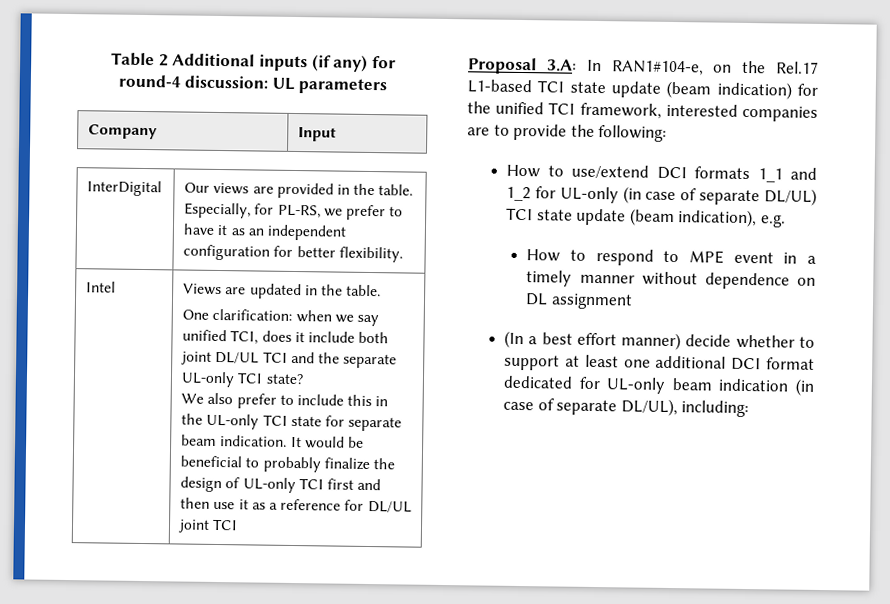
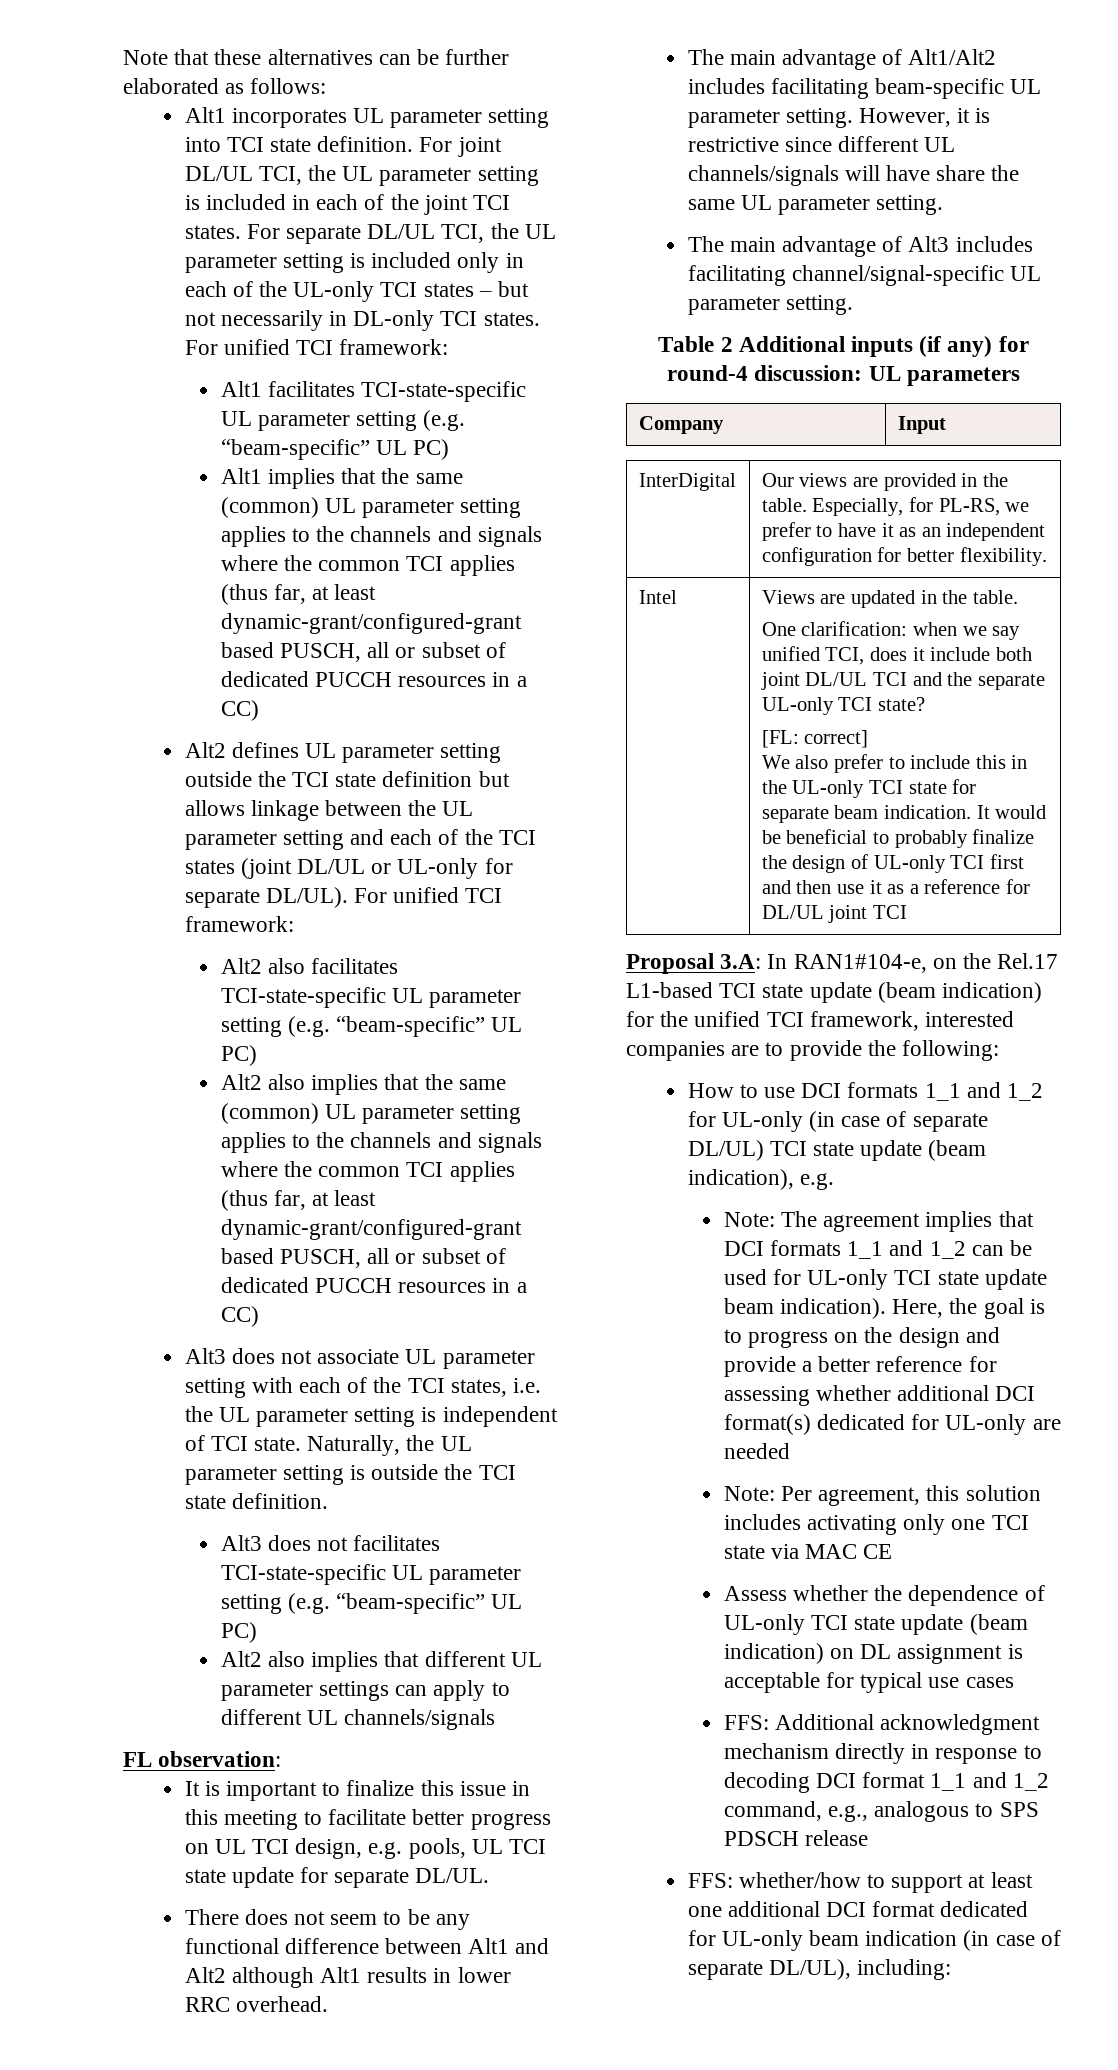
(111, 59) none -> [123,49,510,65] [123,78,327,94] [184,107,550,128] [184,136,502,157] [184,165,539,186] [184,194,510,215] [184,223,556,244] [184,252,524,273] [184,281,529,302] [184,310,540,331] [184,339,449,355] [220,381,527,402] [220,410,466,431] [220,439,450,460] [220,468,463,489] [220,497,522,518] [220,526,542,547] [220,555,515,576] [220,584,377,605] [220,613,522,634] [220,642,506,662] [220,671,527,687] [220,700,259,721] [184,742,502,763] [184,771,510,787] [184,800,474,821] [184,829,536,850] [184,858,513,879] [184,887,503,908] [184,916,294,932] [220,958,399,974] [220,987,522,1008] [220,1016,523,1037] [220,1045,257,1066] [220,1074,506,1095] [220,1103,522,1124] [220,1132,542,1153] [220,1161,515,1182] [220,1190,377,1211] [220,1219,522,1240] [220,1248,506,1268] [220,1277,527,1293] [220,1306,259,1327] [184,1348,535,1369] [184,1377,541,1398] [184,1406,558,1427] [184,1435,472,1456] [184,1464,516,1485] [184,1493,328,1509] [220,1535,441,1551] [220,1564,522,1585] [220,1593,523,1614] [220,1622,257,1643] [220,1651,542,1672] [220,1680,510,1701] [220,1709,496,1730] [123,1751,282,1767] [184,1780,530,1801] [184,1809,551,1830] [184,1838,546,1859] [184,1867,490,1888] [184,1909,470,1930] [184,1938,550,1954] [184,1967,511,1988] [184,1996,328,2012] [687,49,997,70] [687,78,1042,99] [687,108,991,128] [687,136,956,152] [687,165,1020,186] [687,195,944,215] [687,236,1033,257] [687,265,1041,286] [687,295,853,315] Note that these alternatives can be further elaborated as follows: // Alt1 incorporates UL parameter setting into TCI state definition. For joint DL/UL TCI, the UL parameter setting is included in each of the joint TCI states. For separate DL/UL TCI, the UL parameter setting is included only in each of the UL-only TCI states – but not necessarily in DL-only TCI states. For unified TCI framework: // Alt1 facilitates TCI-state-specific UL parameter setting (e.g. “beam-specific” UL PC) // Alt1 implies that the same (common) UL parameter setting applies to the channels and signals where the common TCI applies (thus far, at least dynamic-grant/configured-grant based PUSCH, all or subset of dedicated PUCCH resources in a CC) // Alt2 defines UL parameter setting outside the TCI state definition but allows linkage between the UL parameter setting and each of the TCI states (joint DL/UL or UL-only for separate DL/UL). For unified TCI framework: // Alt2 also facilitates TCI-state-specific UL parameter setting (e.g. “beam-specific” UL PC) // Alt2 also implies that the same (common) UL parameter setting applies to the channels and signals where the common TCI applies (thus far, at least dynamic-grant/configured-grant based PUSCH, all or subset of dedicated PUCCH resources in a CC) // Alt3 does not associate UL parameter setting with each of the TCI states, i.e. the UL parameter setting is independent of TCI state. Naturally, the UL parameter setting is outside the TCI state definition. // Alt3 does not facilitates TCI-state-specific UL parameter setting (e.g. “beam-specific” UL PC) // Alt2 also implies that different UL parameter settings can apply to different UL channels/signals // FL observation: // It is important to finalize this issue in this meeting to facilitate better progress on UL TCI design, e.g. pools, UL TCI state update for separate DL/UL. // There does not seem to be any functional difference between Alt1 and Alt2 although Alt1 results in lower RRC overhead. // The main advantage of Alt1/Alt2 includes facilitating beam-specific UL parameter setting. However, it is restrictive since different UL channels/signals will have share the same UL parameter setting. // The main advantage of Alt3 includes facilitating channel/signal-specific UL parameter setting. //
(304, 379) none -> [761,730,869,748] // [FL: correct]
[571,164,650,179] use/extend -> [763,1087,795,1098] use
[526,248,816,266] [526,270,816,290] [525,293,634,310] [504,330,795,351] How to respond to MPE event in a timely manner without dependence on DL assignment // (In a best effort manner) decide whether -> [723,1211,1034,1232] [723,1240,1033,1259] [723,1269,1047,1290] [723,1298,1045,1319] [723,1327,1000,1348] [723,1356,997,1377] [723,1385,1036,1406] [723,1414,1061,1435] [723,1443,790,1459] [723,1485,1041,1506] [723,1514,1029,1535] [723,1544,893,1559] [723,1585,1045,1606] [723,1614,1028,1635] [723,1643,1023,1664] [723,1672,1014,1693] [723,1714,1041,1735] [723,1743,1042,1764] [723,1772,1049,1793] [723,1801,1039,1822] [723,1830,868,1846] [687,1872,861,1888] Note: The agreement implies that DCI formats 1_1 and 1_2 can be used for UL-only TCI state update beam indication). Here, the goal is to progress on the design and provide a better reference for assessing whether additional DCI format(s) dedicated for UL-only are needed // Note: Per agreement, this solution includes activating only one TCI state via MAC CE // Assess whether the dependence of UL-only TCI state update (beam indication) on DL assignment is acceptable for typical use cases // FFS: Additional acknowledgment mechanism directly in response to decoding DCI format 1_1 and 1_2 command, e.g., analogous to SPS PDSCH release // FFS: whether/how

